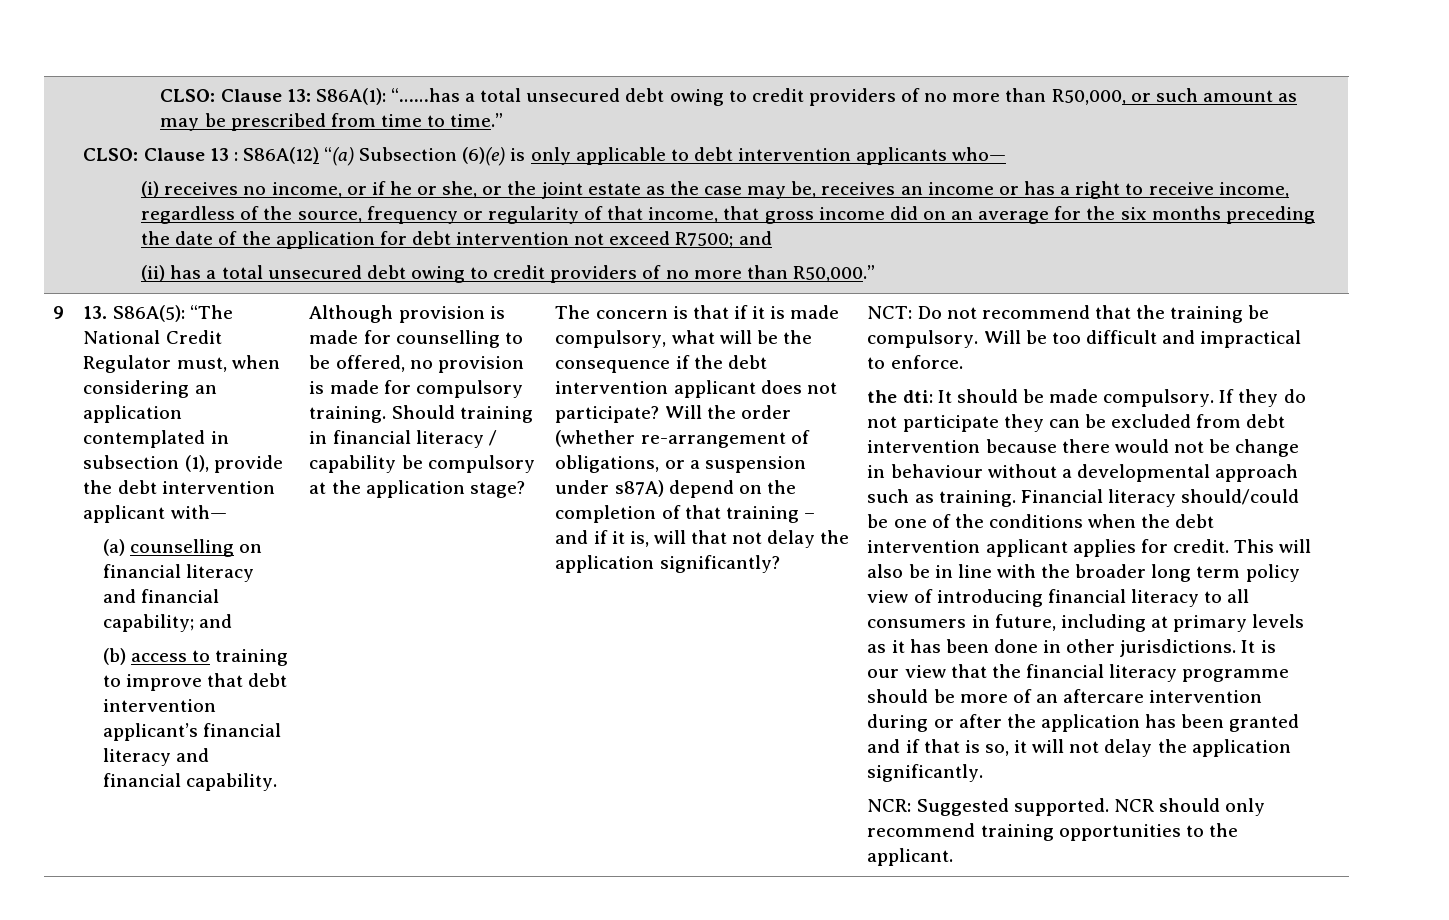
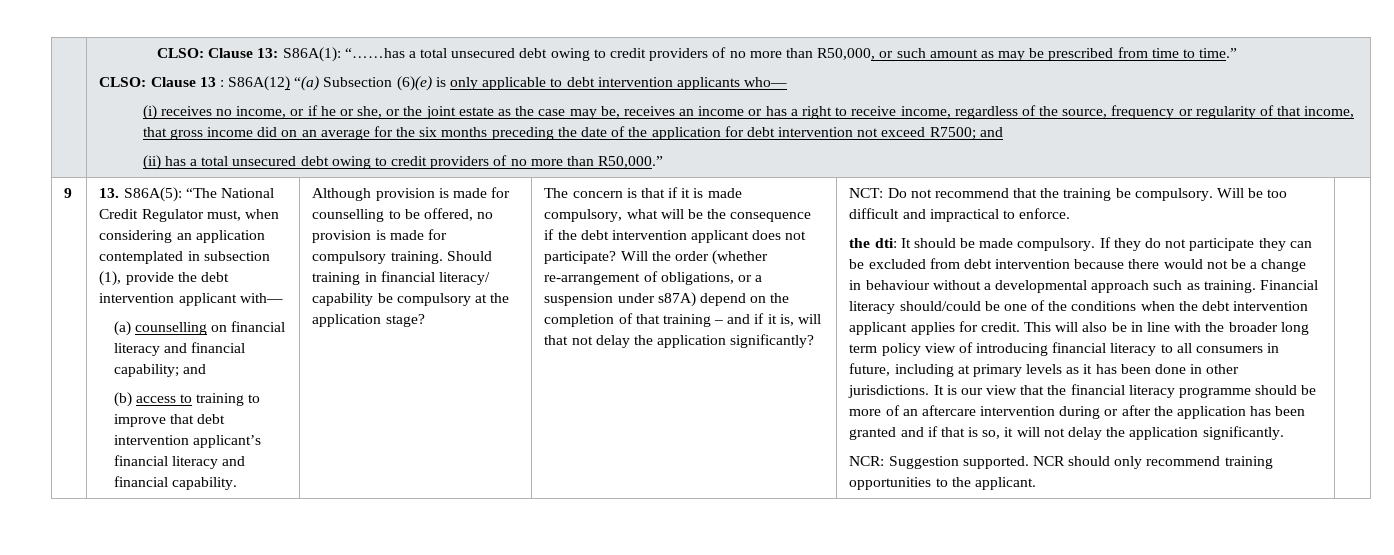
[415,430,497,448] literacy / -> [438,272,490,285] literacy/
(1231, 446) none -> [1250,262,1258,269] a
[916,798,1009,816] Suggested -> [888,456,959,469] Suggestion

